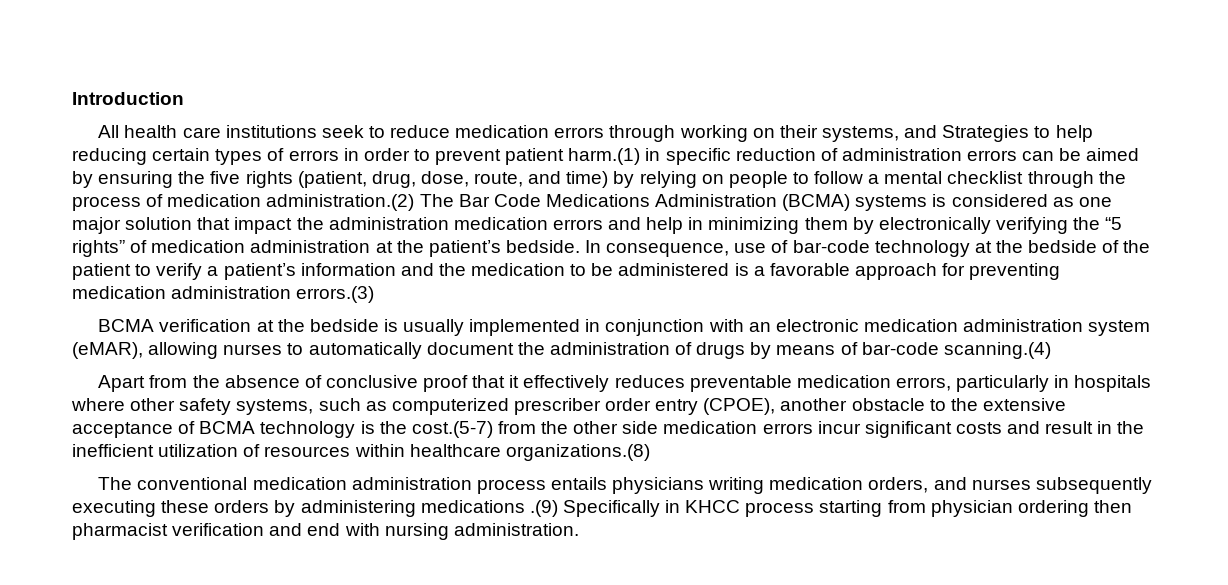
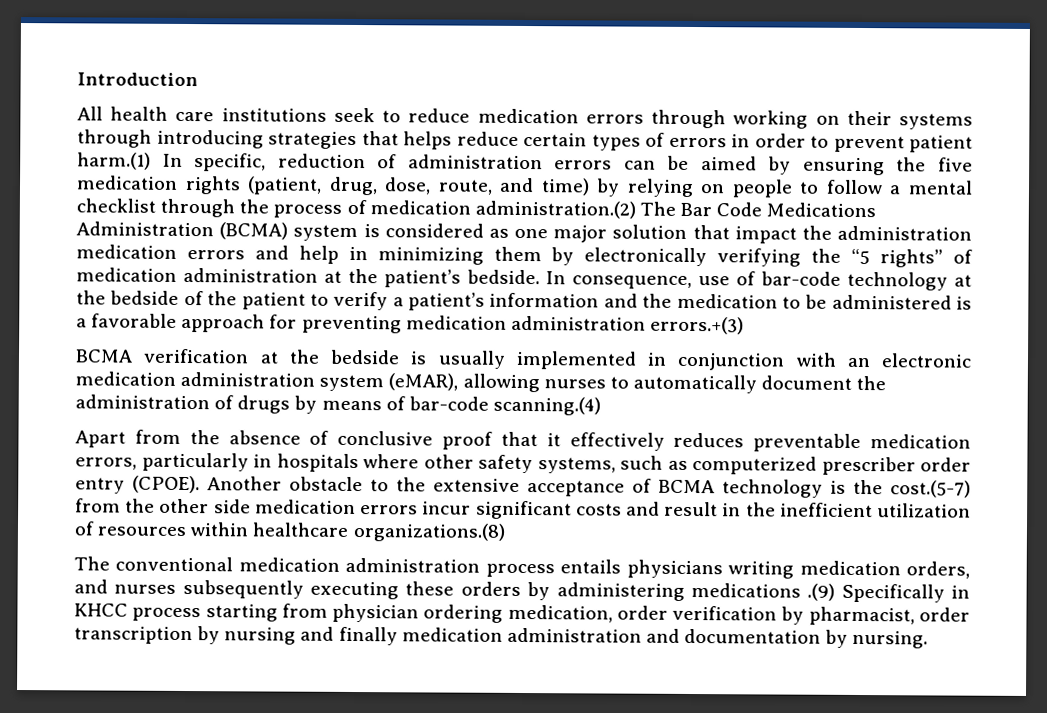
[821,125,1093,142] [72,148,147,165] systems, and Strategies to help reducing -> [899,113,974,130] [77,129,519,150] systems through introducing strategies that helps reduce
[645,148,731,165] in specific -> [162,153,267,172] In specific,
(241, 177) none -> [76,175,178,190] medication
[855,195,928,211] systems -> [293,224,359,242] system
[296,286,375,303] errors.(3) -> [649,316,744,335] errors.+(3)
[703,398,848,415] (CPOE), another -> [132,475,282,494] (CPOE). Another
[1093,500,1132,513] [72,523,579,540] then pharmacist verification and end with nursing administration. -> [507,604,970,626] [74,626,929,649] medication, order verification by pharmacist, order transcription by nursing and finally medication administration and documentation by nursing.

